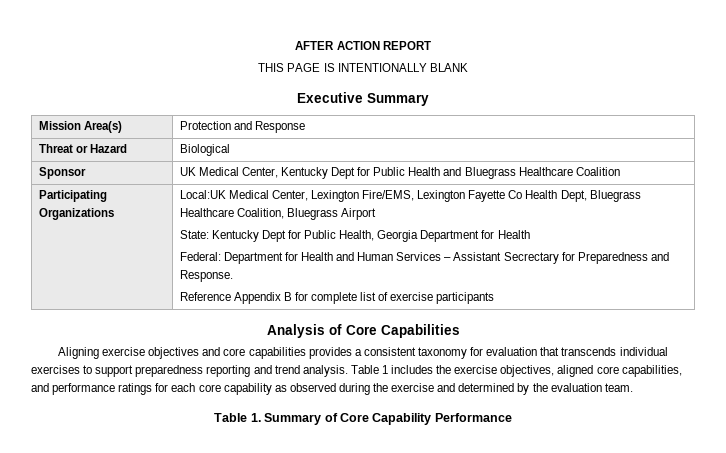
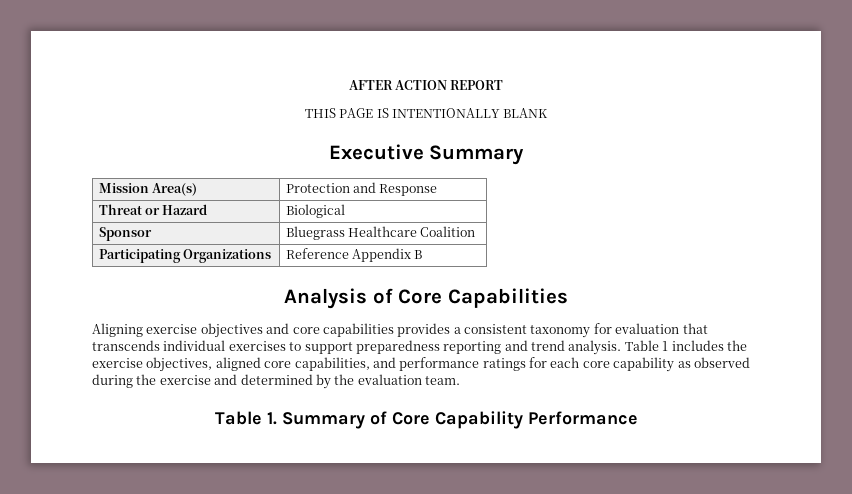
[179,167,462,179] UK Medical Center, Kentucky Dept for Public Health and -> (152, 234) none
[179,190,641,202] [179,208,376,220] [179,230,530,242] [179,252,669,264] [179,270,233,282] [179,292,495,304] Local:UK Medical Center, Lexington Fire/EMS, Lexington Fayette Co Health Dept, Bluegrass Healthcare Coalition, Bluegrass Airport // State: Kentucky Dept for Public Health, Georgia Department for Health // Federal: Department for Health and Human Services – Assistant Secrectary for Preparedness and Response. // Reference Appendix B for complete list of exercise participants -> [285,248,423,262] Reference Appendix B

